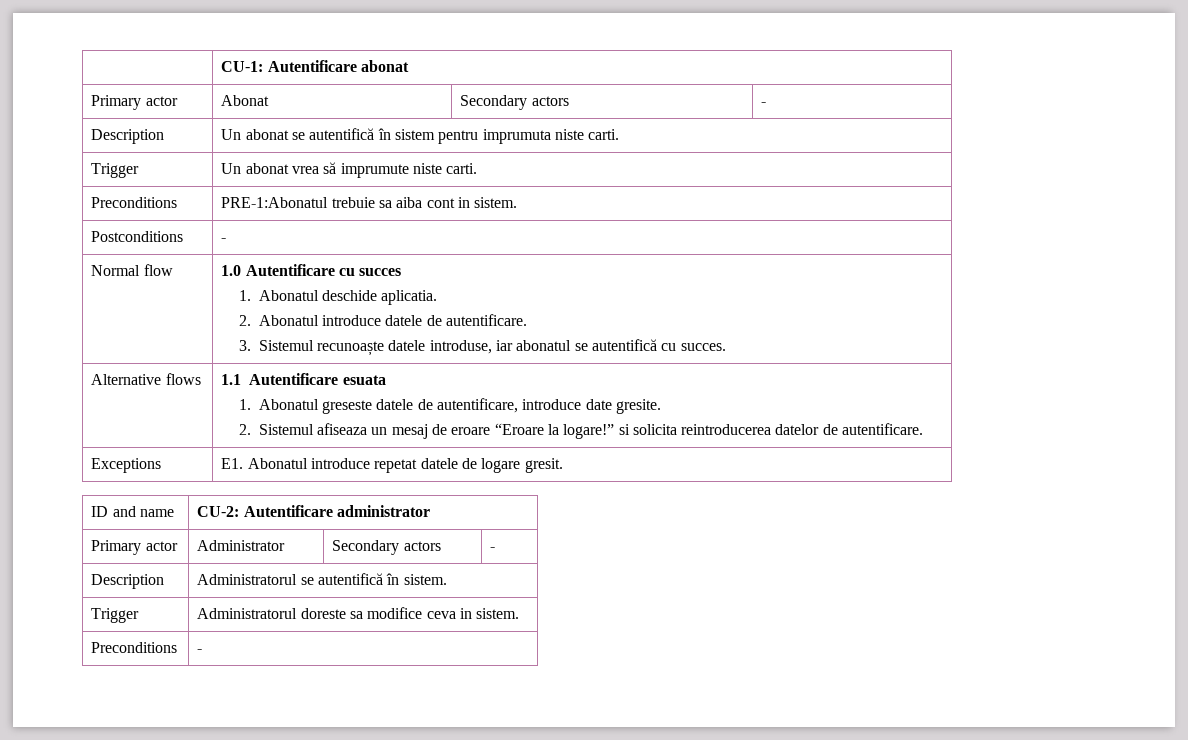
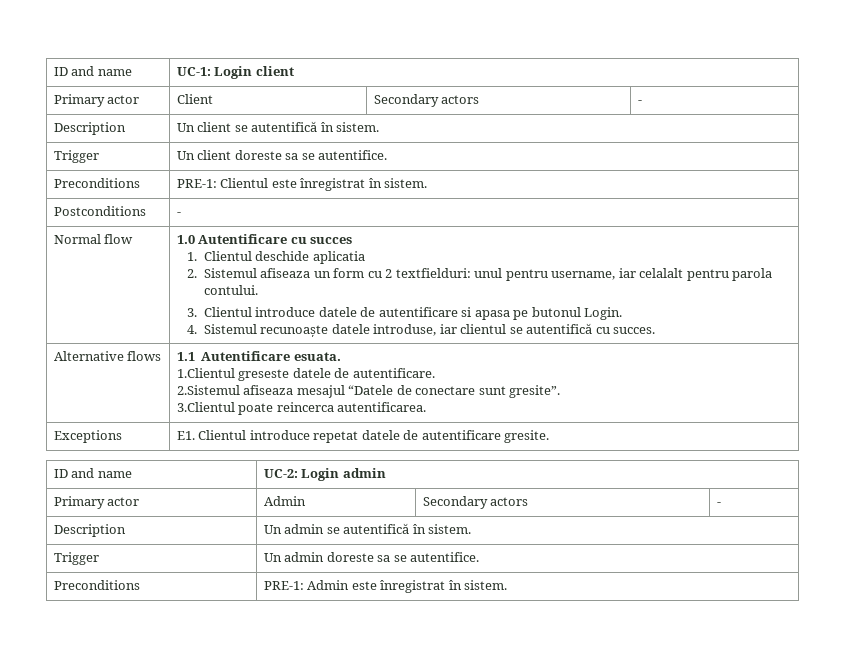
[221,60,410,72] [91,95,178,110] [221,95,270,106] [460,95,569,110] [761,102,767,106] [91,129,165,144] [221,128,620,144] [91,163,140,178] [221,162,478,178] [91,197,178,208] [221,197,471,208] | CU-1: Autentificare abonat // Primary actor | Abonat | Secondary actors | - // Description | Un abonat se autentifică în sistem pentru imprumuta niste carti. // Trigger | Un abonat vrea să imprumute niste carti. // Preconditions | PRE-1:Abonatul trebuie sa aiba cont in -> [53,66,132,76] [176,66,294,79] [53,94,140,107] [176,94,213,104] [373,94,480,107] [637,100,642,104] [53,122,126,135] [176,121,380,132] [53,150,99,163] [176,150,388,160] [53,178,140,188] [176,178,382,191] ID and name | UC-1: Login client // Primary actor | Client | Secondary actors | - // Description | Un client se autentifică în sistem. // Trigger | Un client doreste sa se autentifice. // Preconditions | PRE-1: Clientul este înregistrat în
[258,290,438,305] [238,314,527,326] [238,340,251,351] Abonatul deschide aplicatia. // 2. Abonatul introduce datele de autentificare. // 3. -> [203,251,365,264] [187,268,773,281] [203,285,258,295] [187,307,623,320] [187,325,198,334] Clientul deschide aplicatia // 2. Sistemul afiseaza un form cu 2 textfielduri: unul pentru username, iar celalalt pentru parola contului. // 3. Clientul introduce datele de autentificare si apasa pe butonul Login. // 4.
[516,340,572,351] abonatul -> [460,324,507,334] clientul
[342,375,386,385] [238,398,661,414] [238,423,924,439] esuata // 1. Abonatul greseste datele de autentificare, introduce date gresite. // 2. Sistemul afiseaza un mesaj de eroare “Eroare la logare!” si solicita reintroducerea datelor de autentificare. -> [293,352,341,361] [176,368,435,381] [176,385,561,398] [176,402,427,415] esuata. // 1.Clientul greseste datele de autentificare. // 2.Sistemul afiseaza mesajul “Datele de conectare sunt gresite”. // 3.Clientul poate reincerca autentificarea.
[247,458,308,469] Abonatul -> [198,430,247,440] Clientul
[481,458,563,473] [91,506,175,517] [197,505,431,517] [91,540,178,555] [197,540,286,551] [332,540,441,555] [490,547,496,551] [91,574,165,589] [197,573,447,585] [91,608,140,623] [197,607,520,619] [91,642,178,653] [197,649,203,653] logare gresit. // ID and name | CU-2: Autentificare administrator // Primary actor | Administrator | Secondary actors | - // Description | Administratorul se autentifică în sistem. // Trigger | Administratorul doreste sa modifice ceva in sistem. // Preconditions | - -> [421,430,550,443] [53,468,132,478] [263,468,386,481] [53,496,140,509] [263,496,306,506] [422,496,529,509] [716,502,721,506] [53,524,126,537] [263,523,472,534] [53,552,99,565] [263,552,480,562] [53,580,140,590] [263,580,508,593] autentificare gresite. // ID and name | UC-2: Login admin // Primary actor | Admin | Secondary actors | - // Description | Un admin se autentifică în sistem. // Trigger | Un admin doreste sa se autentifice. // Preconditions | PRE-1: Admin este înregistrat în sistem.

